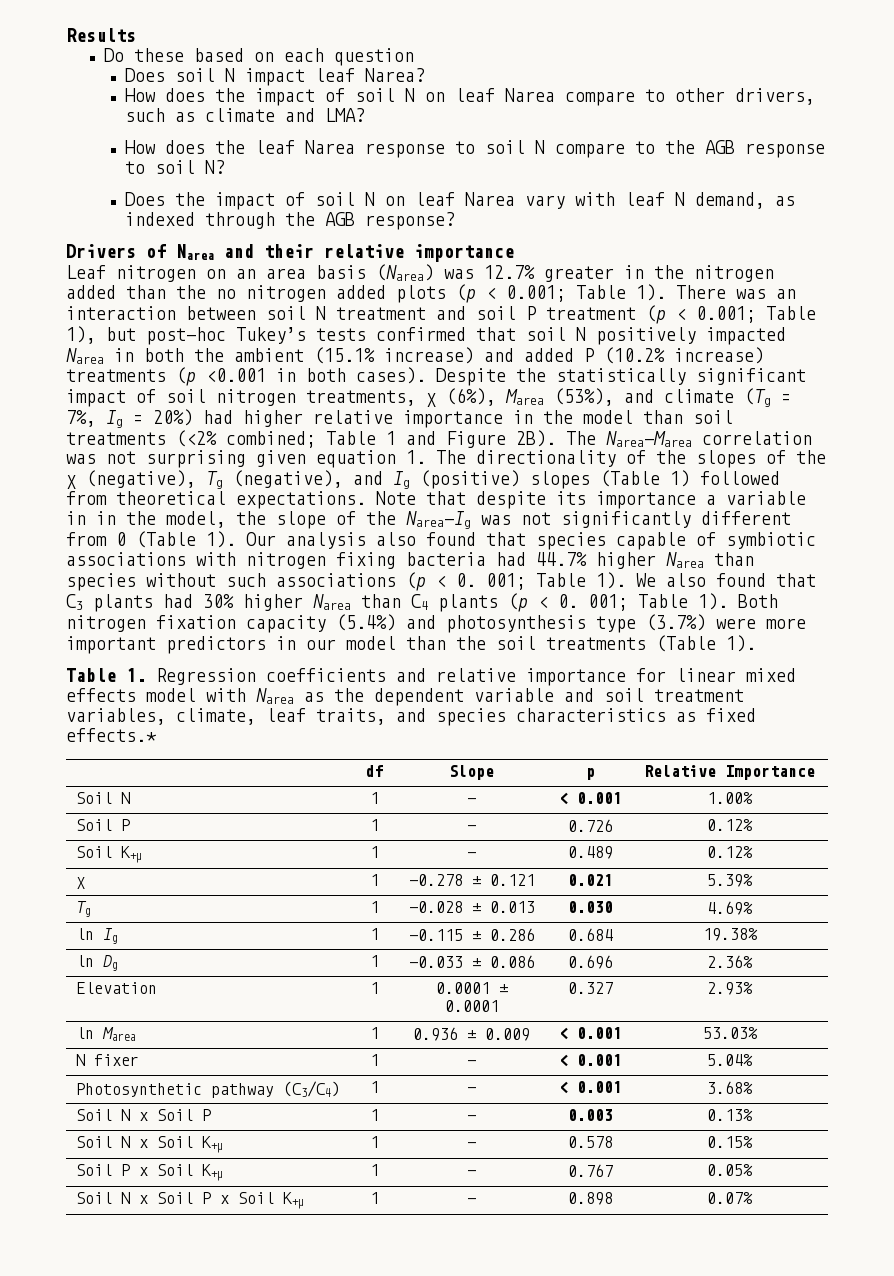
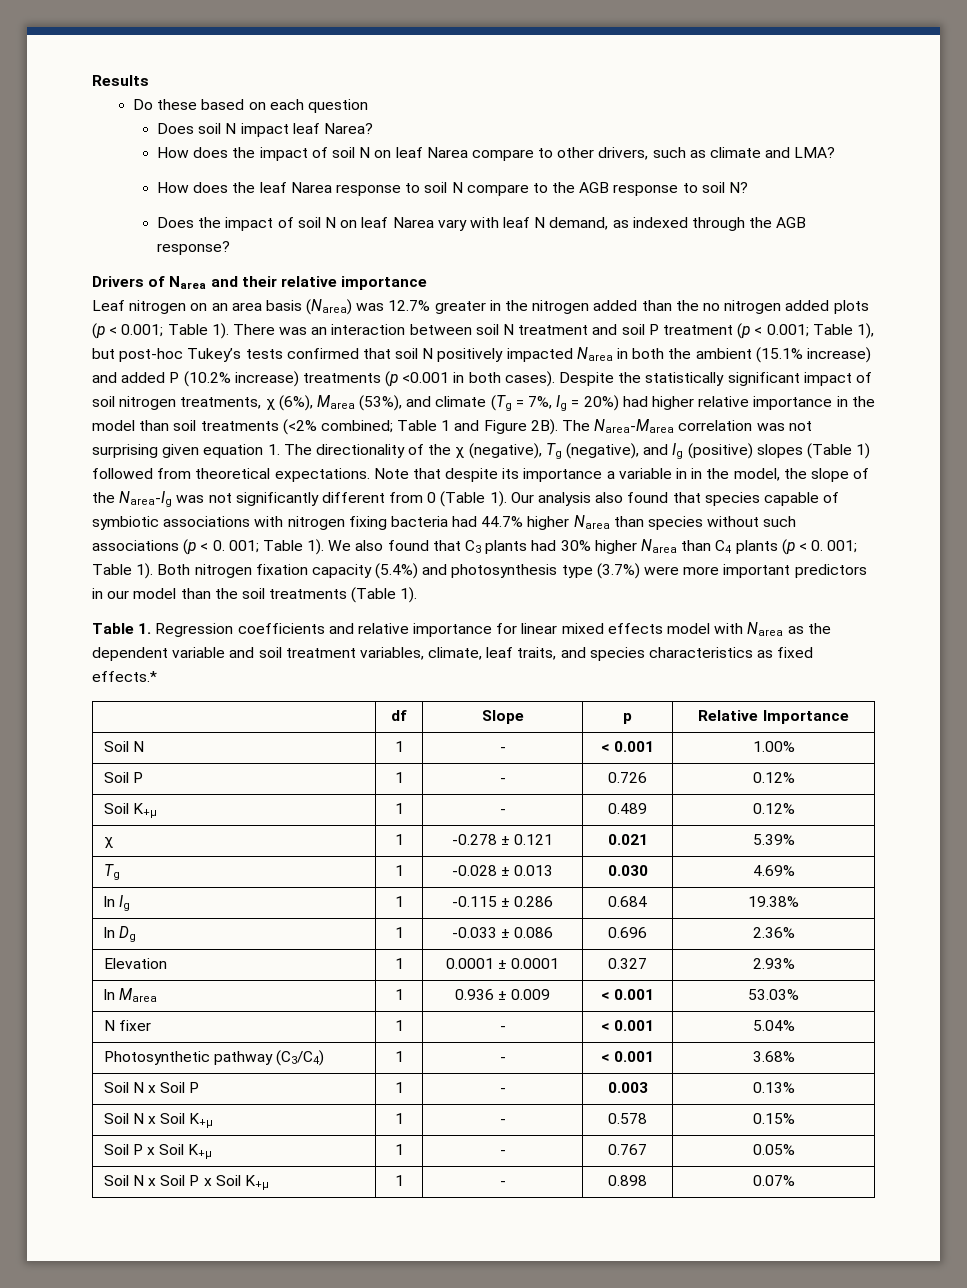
[696,450,826,468] slopes of the -> (452, 449) none

